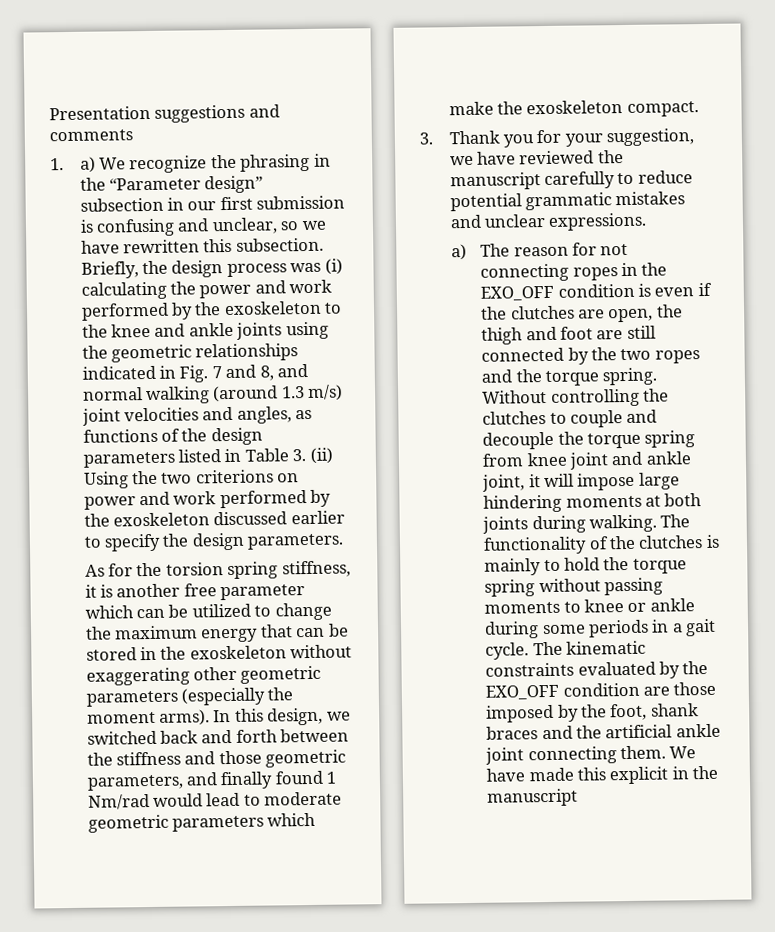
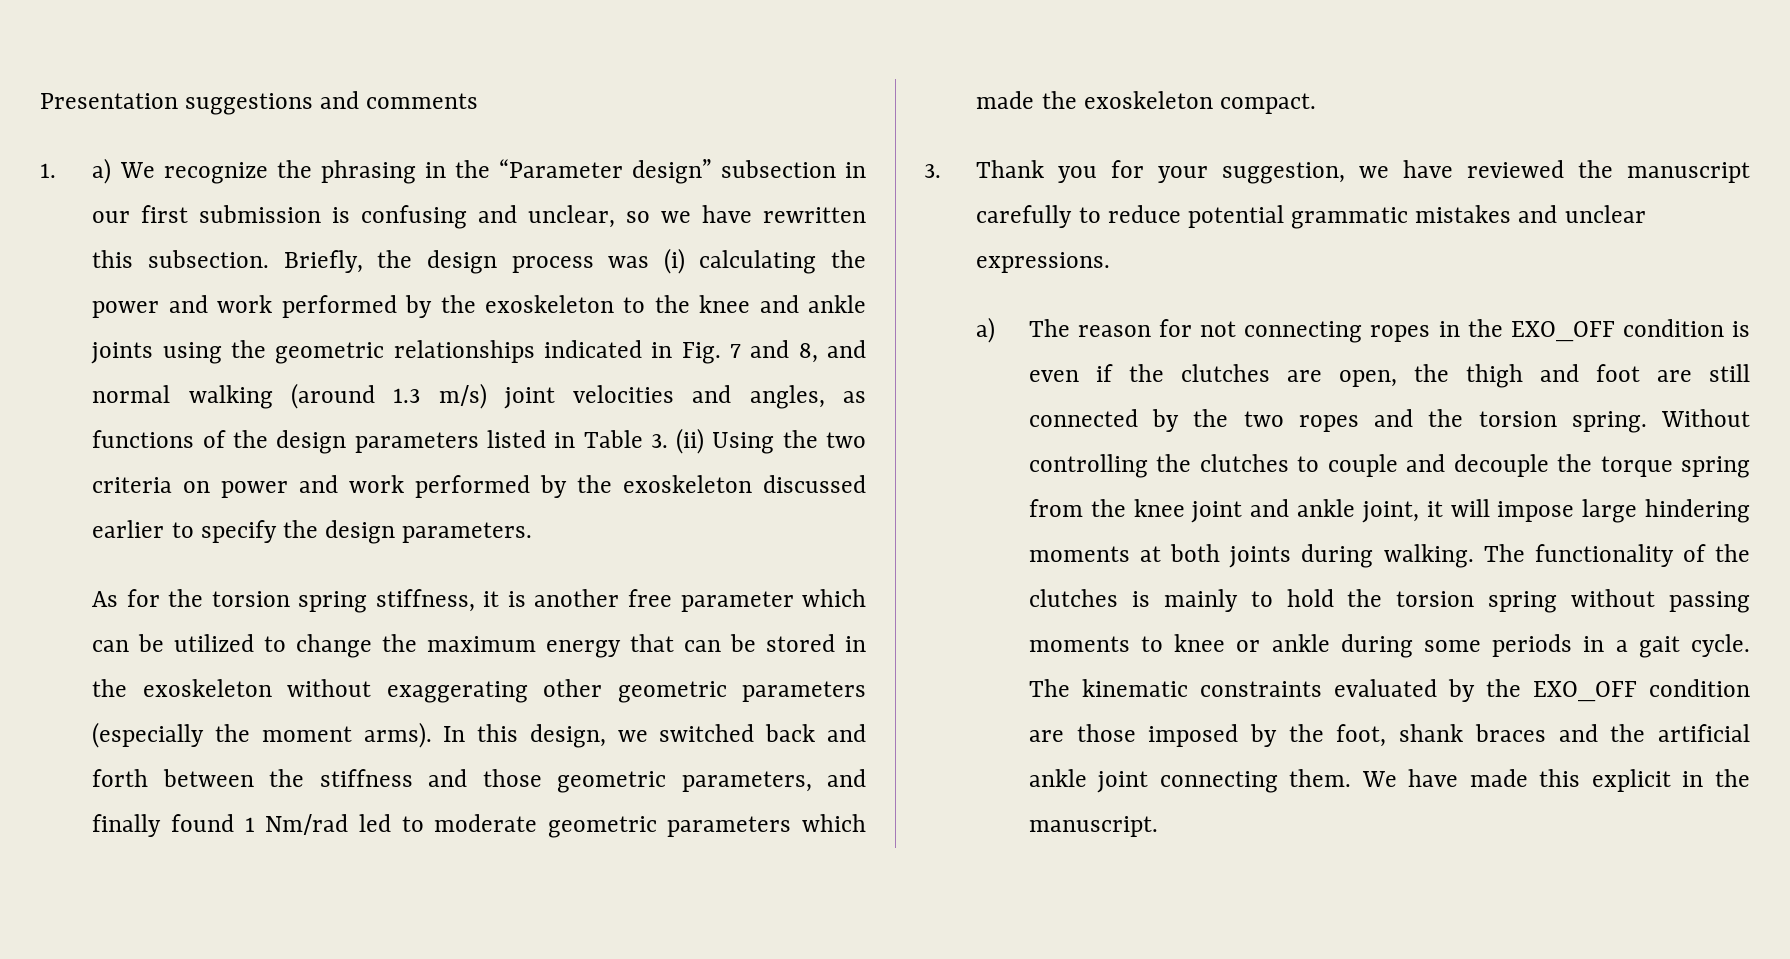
[195,469,274,484] criterions -> [92,477,173,493] criteria
[153,792,241,807] would lead -> [358,814,391,832] led
[448,101,494,116] make -> [976,91,1035,109] made
[545,370,601,387] torque -> [1478,411,1557,427] torsion
(525, 460) none -> [1090,499,1126,517] the
[632,558,687,574] torque -> [1396,591,1475,607] torsion
[487,788,579,807] manuscript -> [1028,816,1158,837] manuscript.

